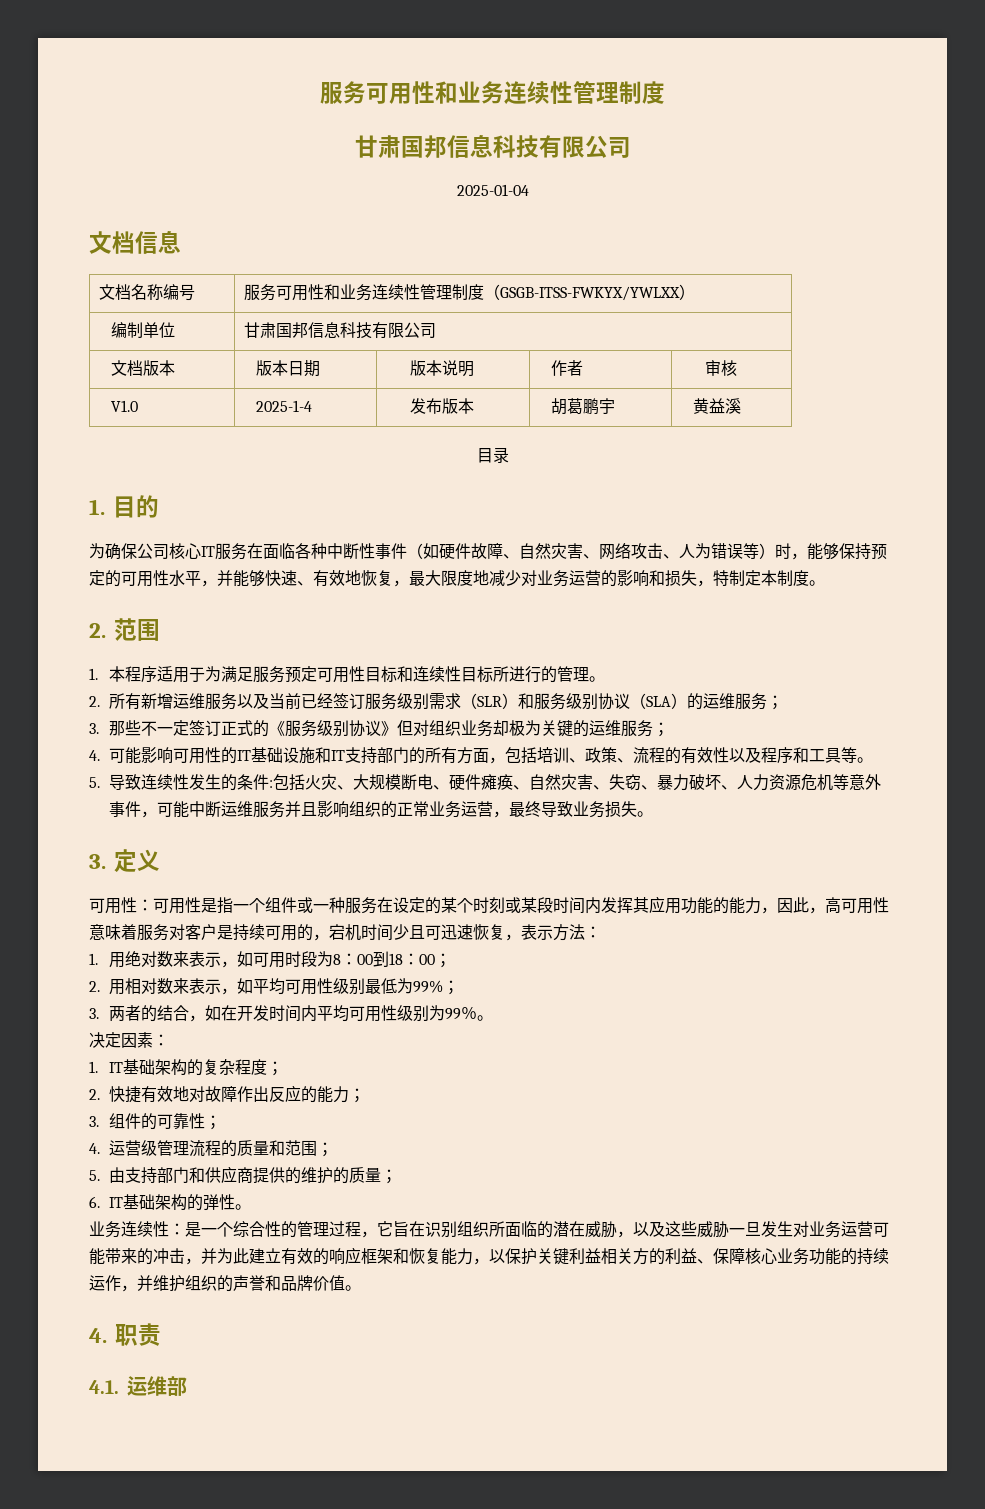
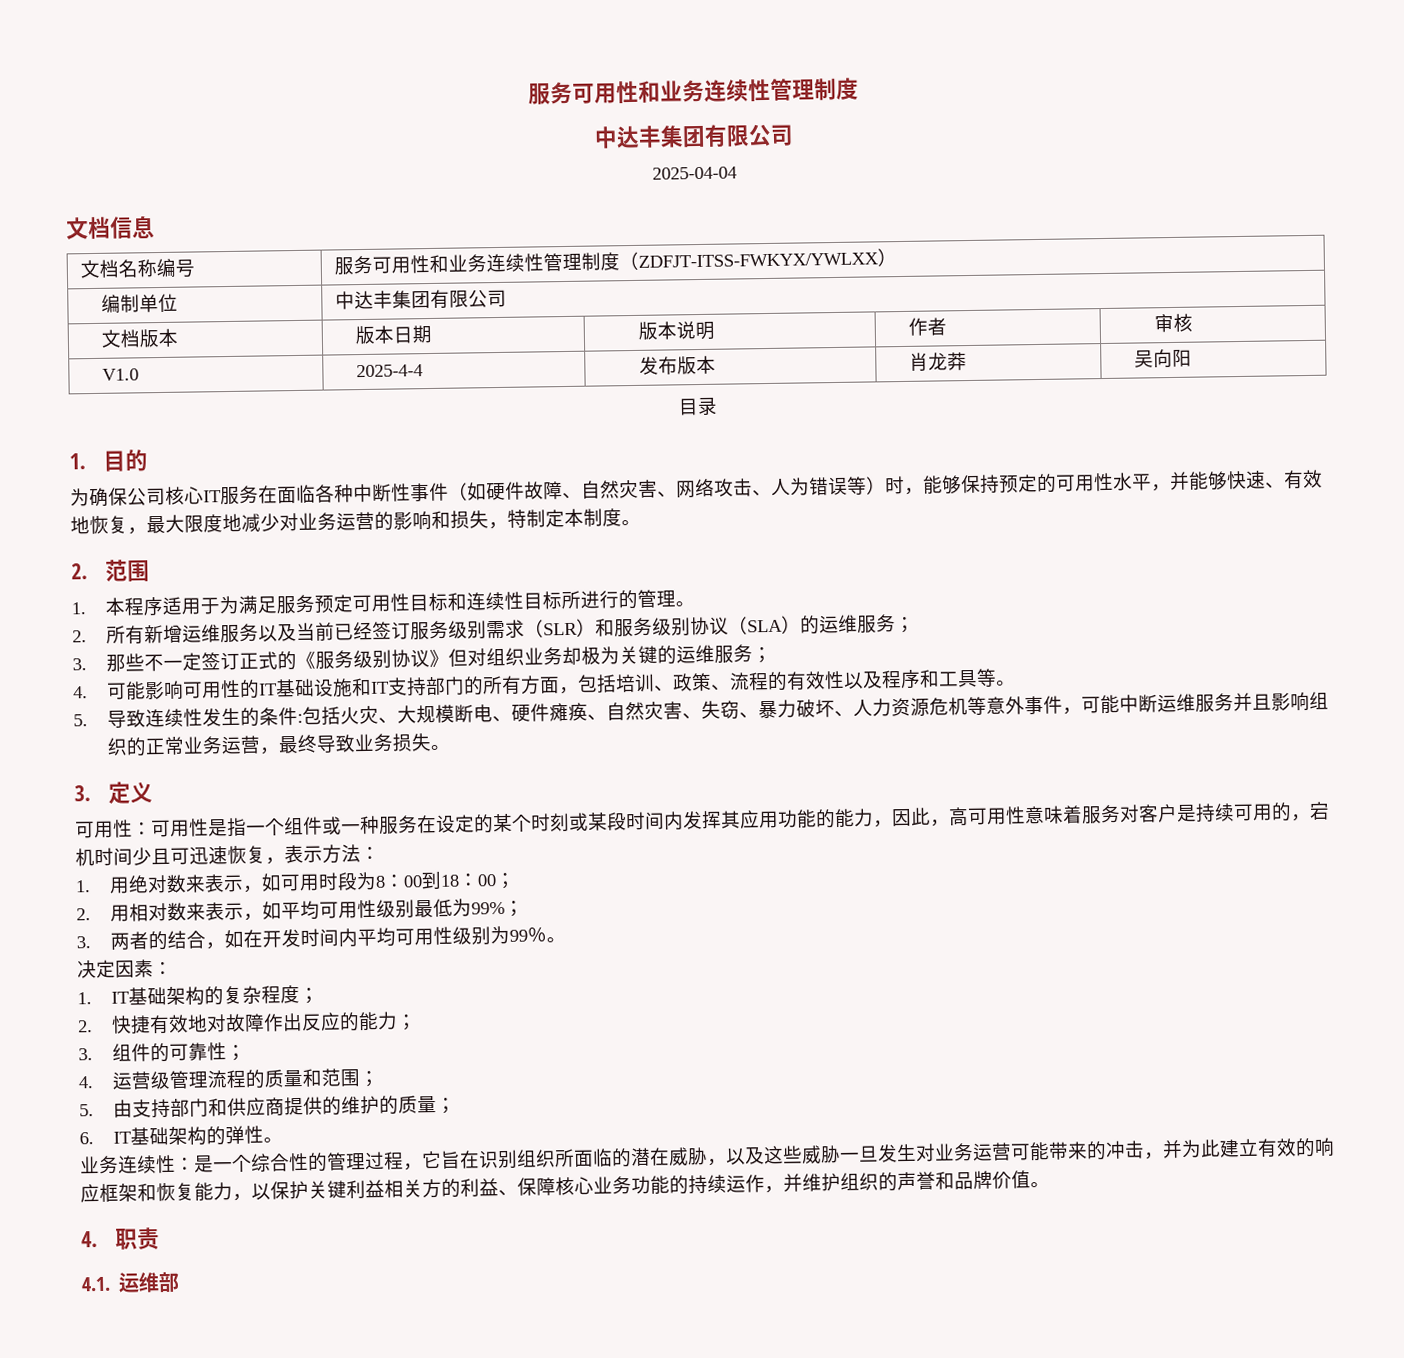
[354,134,631,158] [456,184,529,196] 甘肃国邦信息科技有限公司 // 2025-01-04 -> [594,123,794,149] [652,166,737,180] 中达丰集团有限公司 // 2025-04-04
[500,286,681,301] GSGB-ITSS-FWKYX/YWLXX -> [637,252,879,268] ZDFJT-ITSS-FWKYX/YWLXX
[244,322,373,339] 甘肃国邦信息科技 -> [334,290,431,310] 中达丰集团
[256,400,313,412] 2025-1-4 -> [356,364,424,378] 2025-4-4
[551,398,616,415] [693,398,742,414] 胡葛鹏宇 | 黄益溪 -> [909,352,968,371] [1134,348,1193,368] 肖龙莽 | 吴向阳

